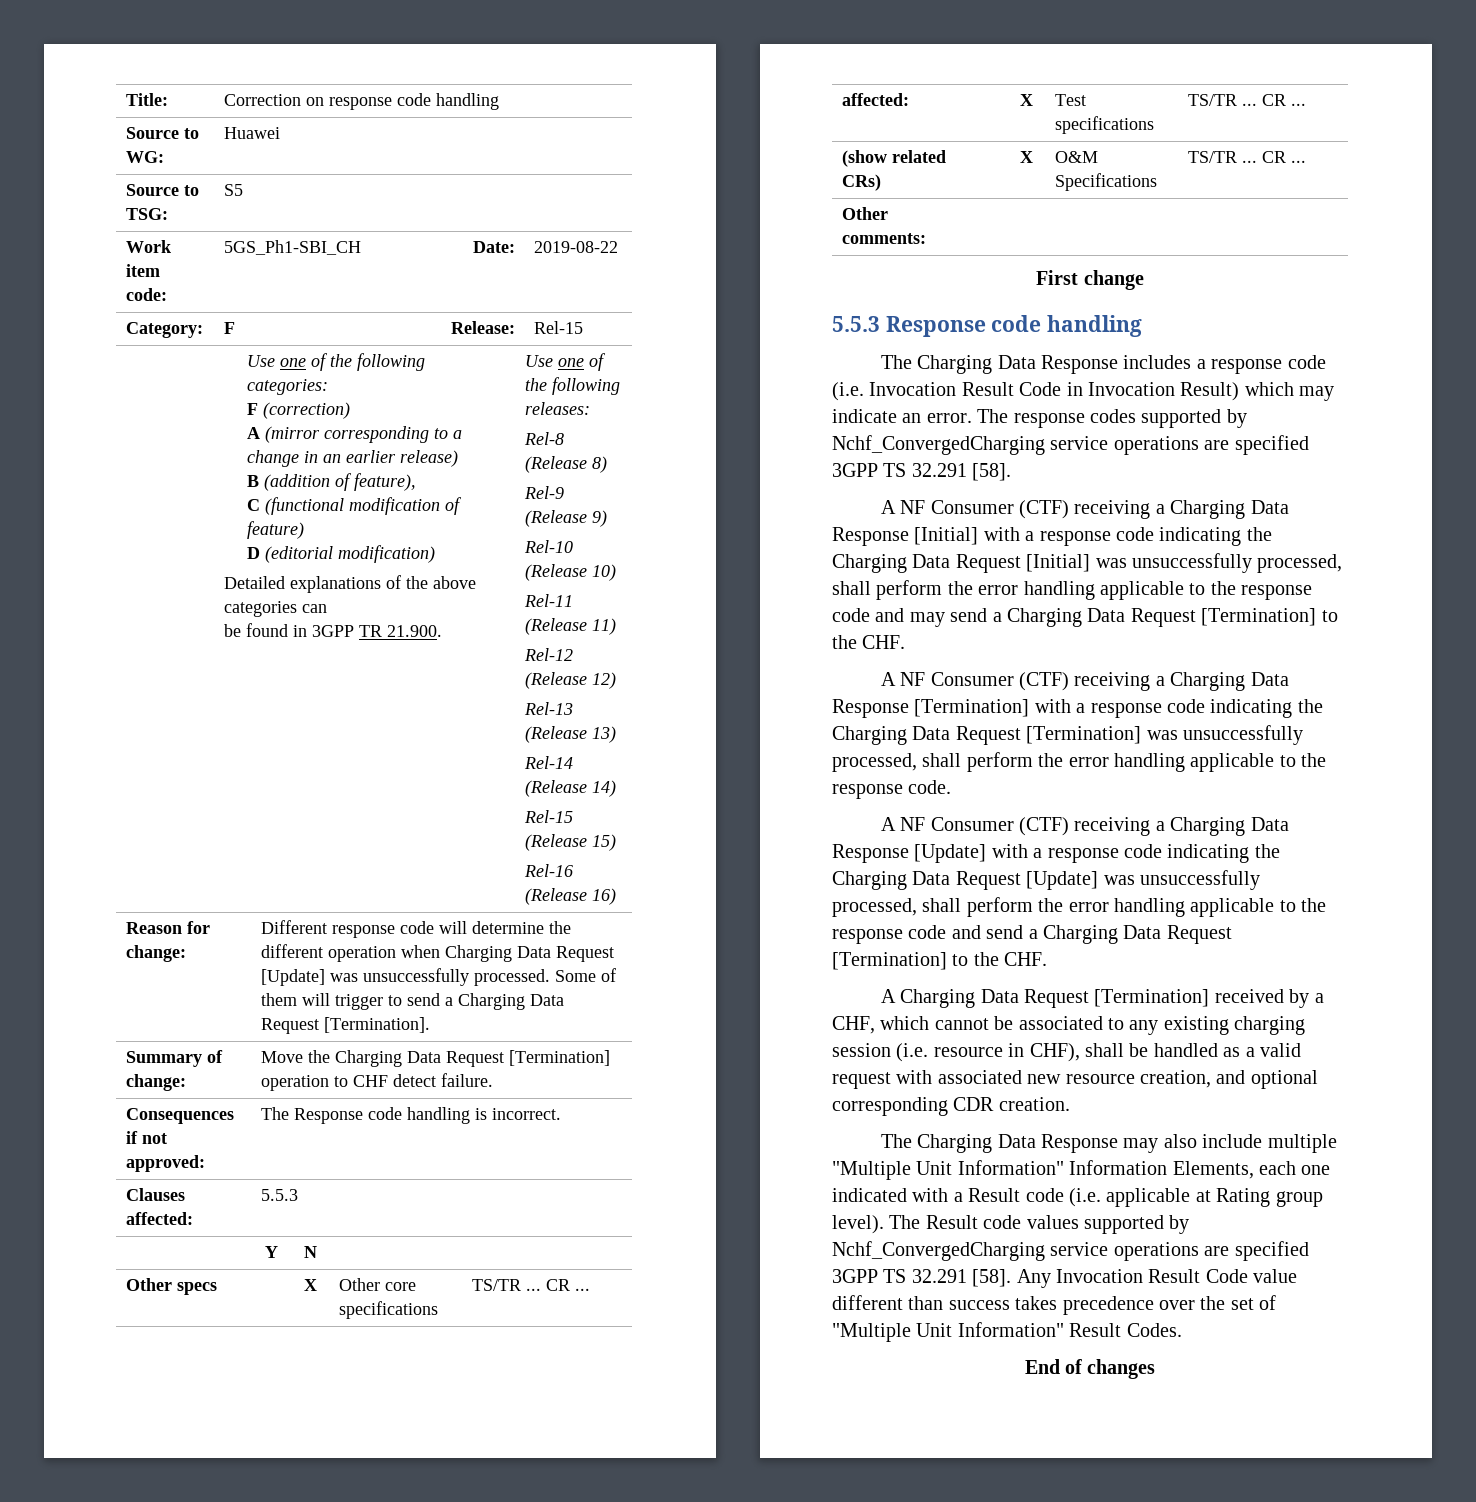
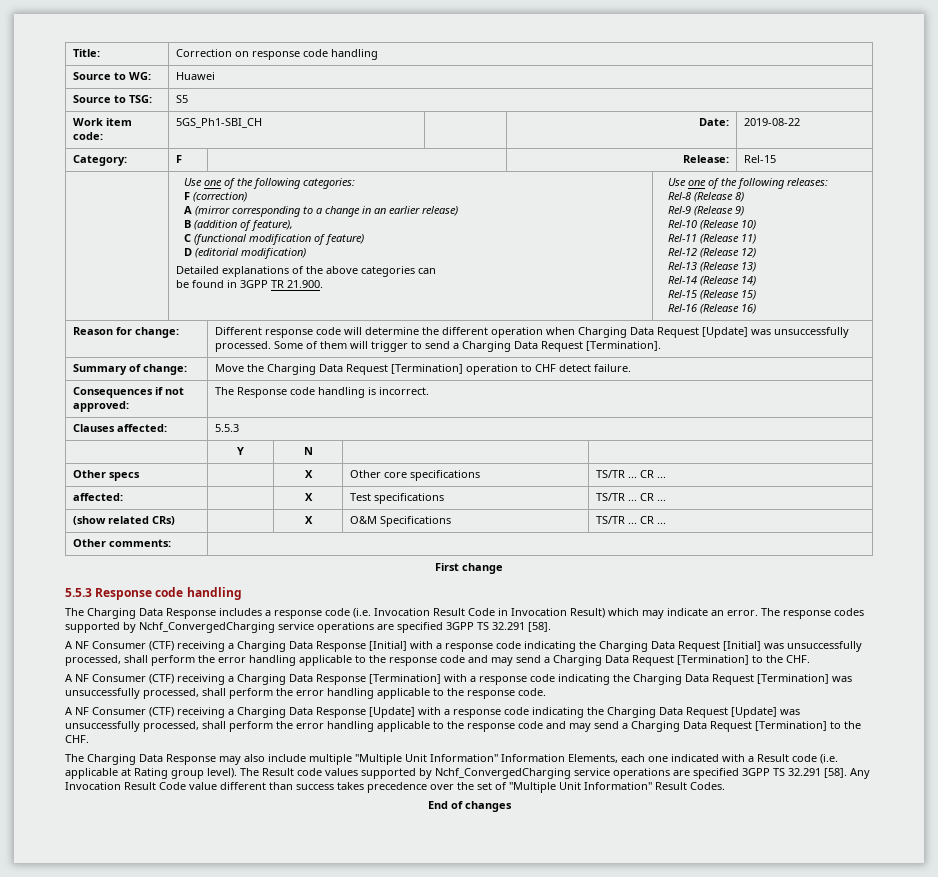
[986,925,1232,944] [832,952,1048,970] [880,989,1324,1008] [832,1016,1306,1035] [832,1043,1301,1062] [832,1070,1318,1089] [832,1097,1070,1116] send a Charging Data Request [Termination] to the CHF. // A Charging Data Request [Termination] received by a CHF, which cannot be associated to any existing charging session (i.e. resource in CHF), shall be handled as a valid request with associated new resource creation, and optional corresponding CDR creation. -> [569,721,861,732] [65,735,89,743] may send a Charging Data Request [Termination] to the CHF.

